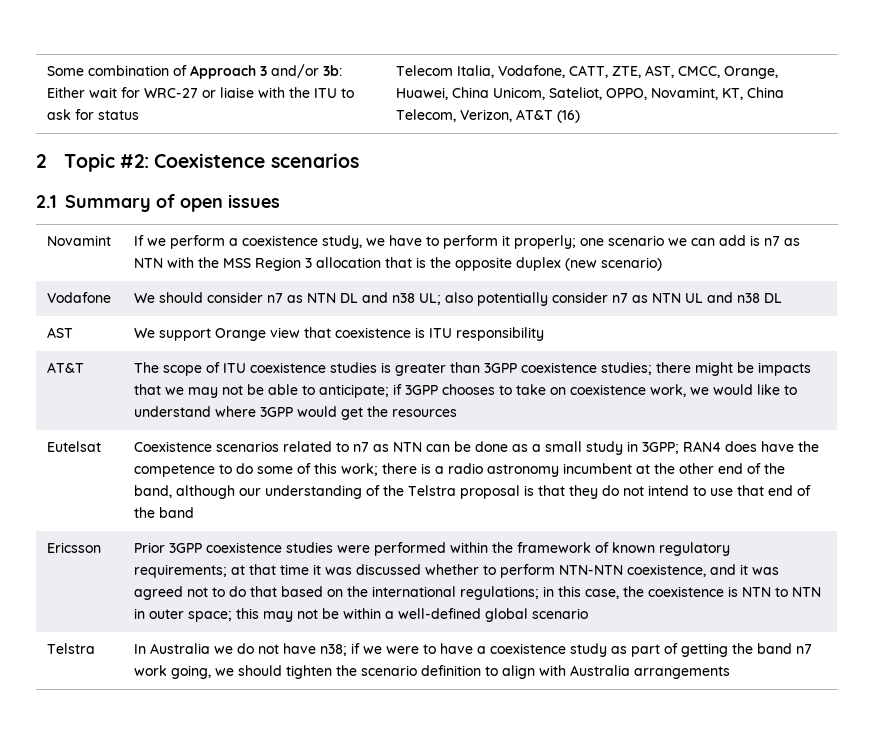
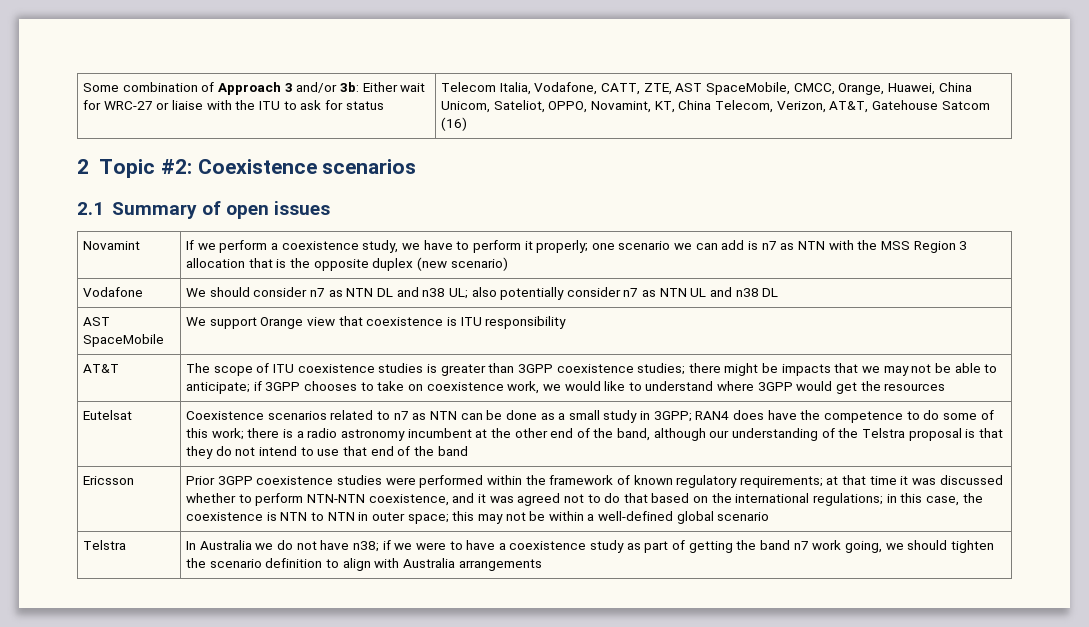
[645,65,675,78] AST, -> [675,82,790,95] AST SpaceMobile,
[516,109,554,120] AT&T -> [829,100,990,113] AT&T, Gatehouse Satcom
(74, 332) none -> [83,334,165,347] SpaceMobile

